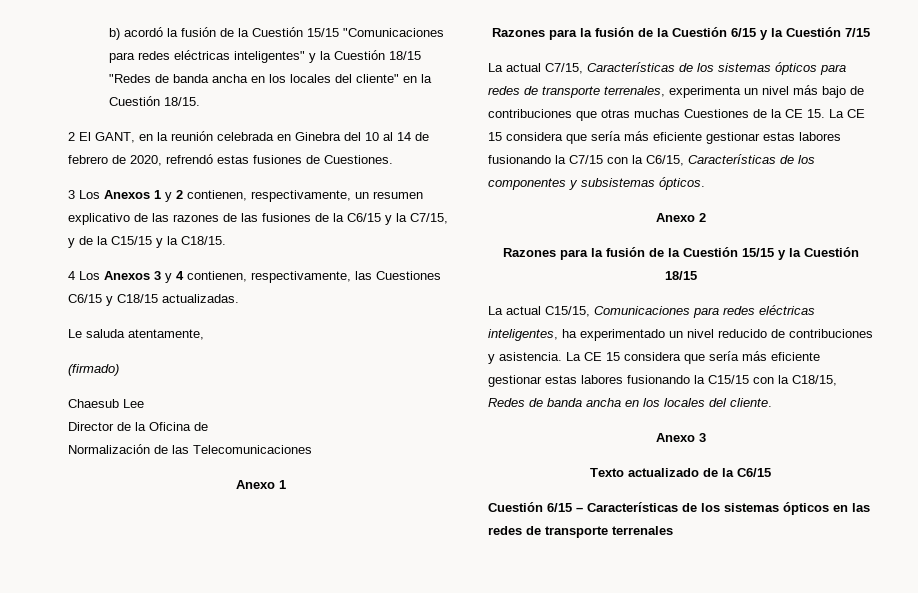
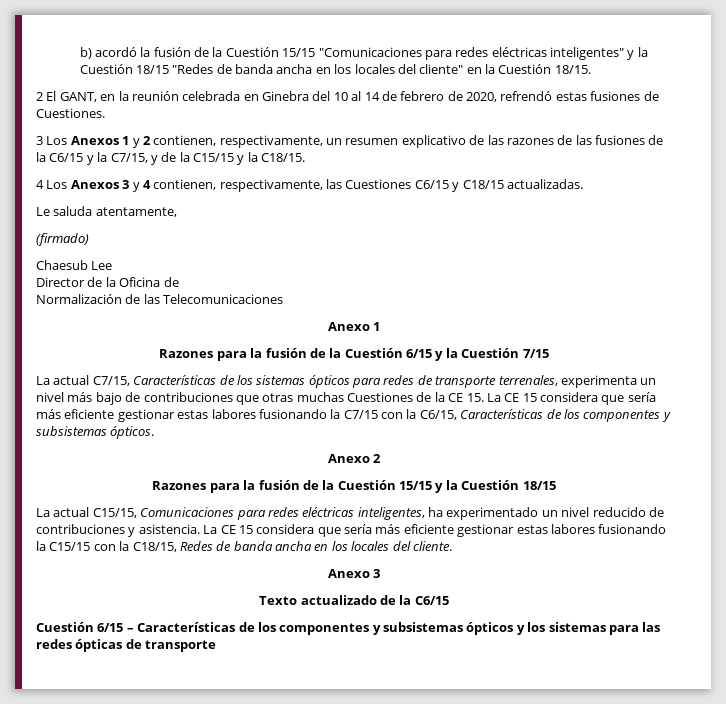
[724,502,848,515] sistemas ópticos en -> [279,622,639,635] componentes y subsistemas ópticos y los sistemas para
[526,526,673,538] de transporte terrenales -> [75,639,217,652] ópticas de transporte

